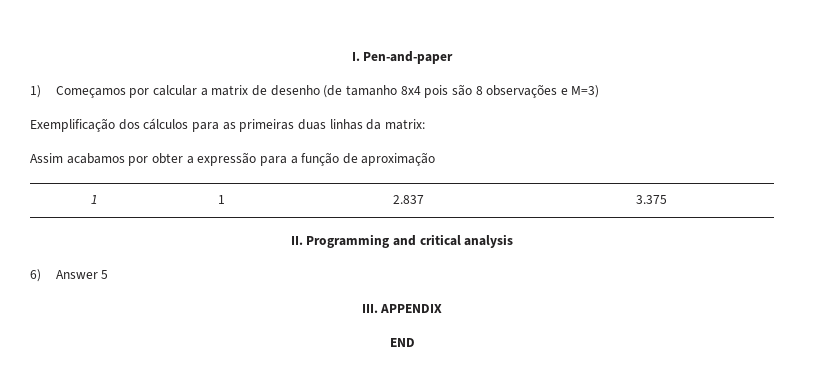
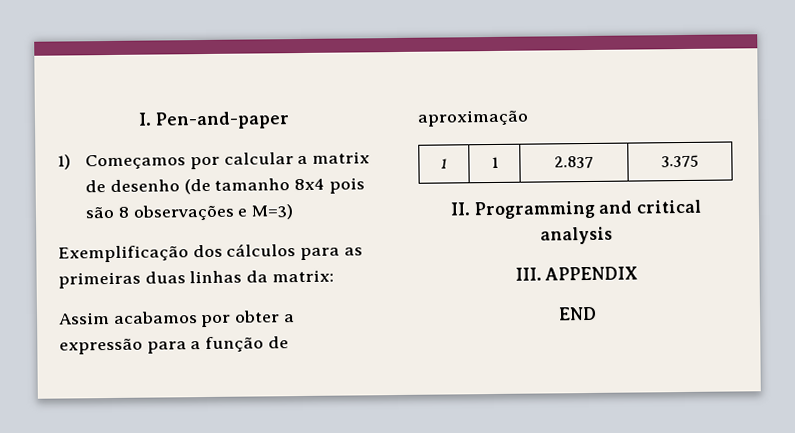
[30,269,109,282] // 6) Answer 5 -> (613, 235) none

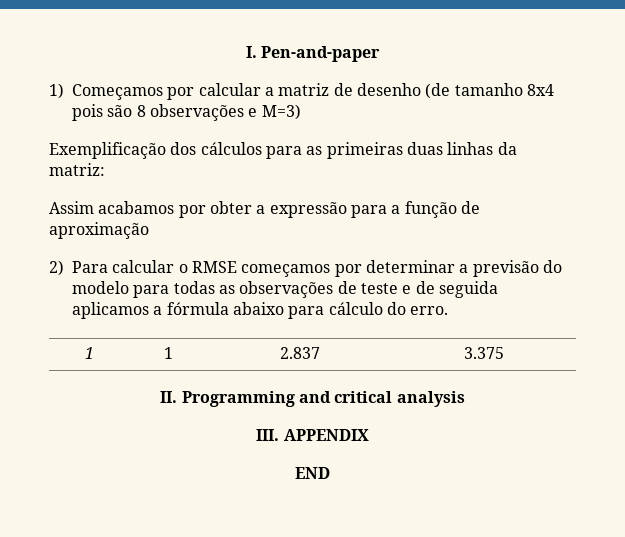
[311,151,370,164] matrix -> [278,83,330,96] matriz
[271,269,334,283] matrix: -> [49,163,105,176] matriz:
(529, 118) none -> [49,260,562,277] [72,281,498,298] [72,302,449,319] // 2) Para calcular o RMSE começamos por determinar a previsão do modelo para todas as observações de teste e de seguida aplicamos a fórmula abaixo para cálculo do erro.

